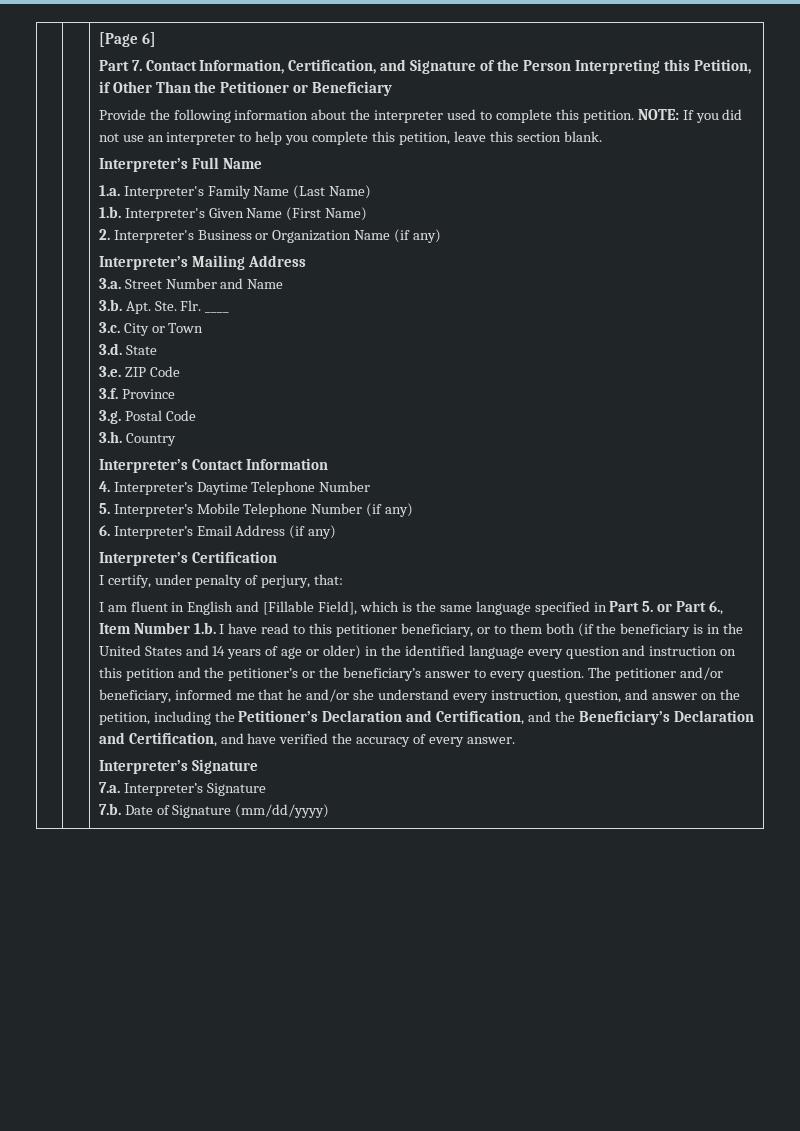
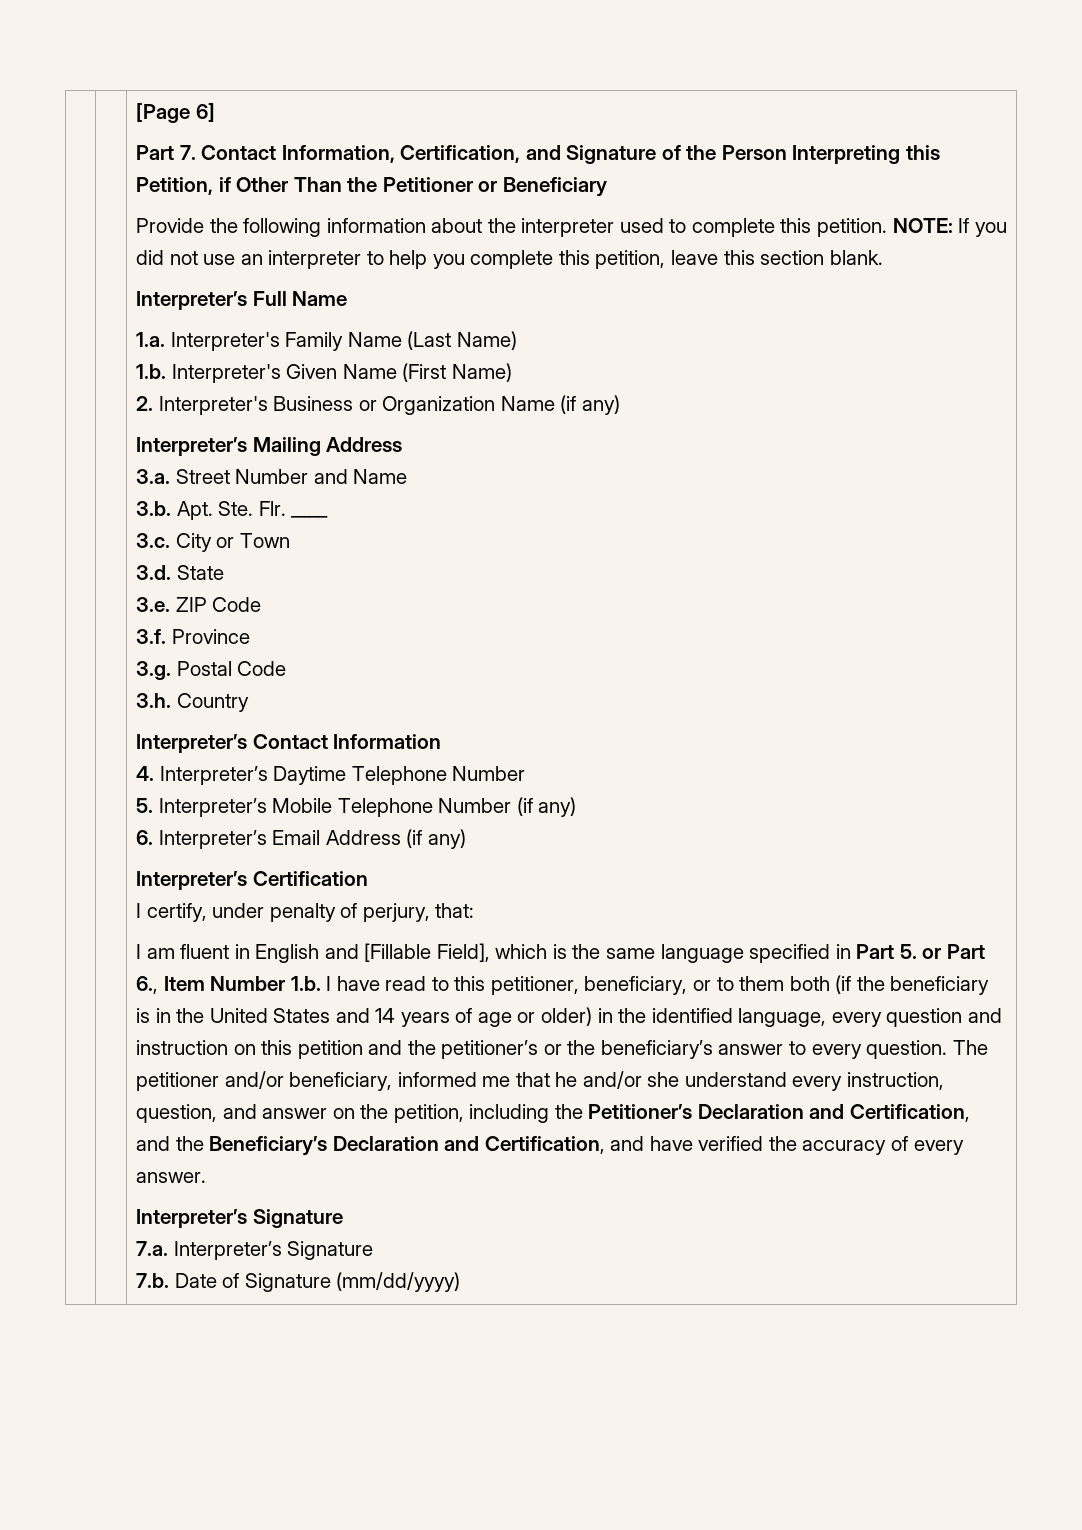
[336,624,398,637] petitioner -> [490,976,579,995] petitioner,
[468,645,524,659] language -> [738,1008,827,1027] language,

